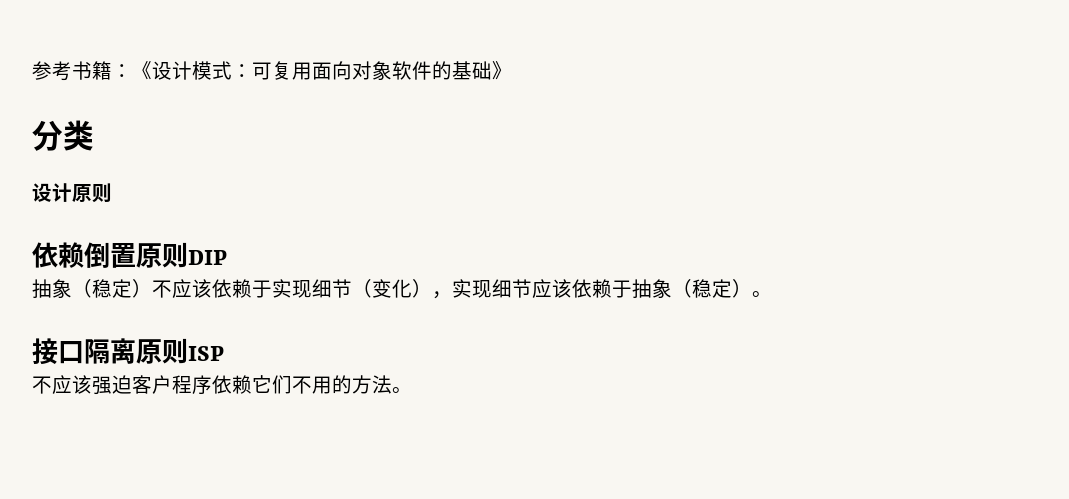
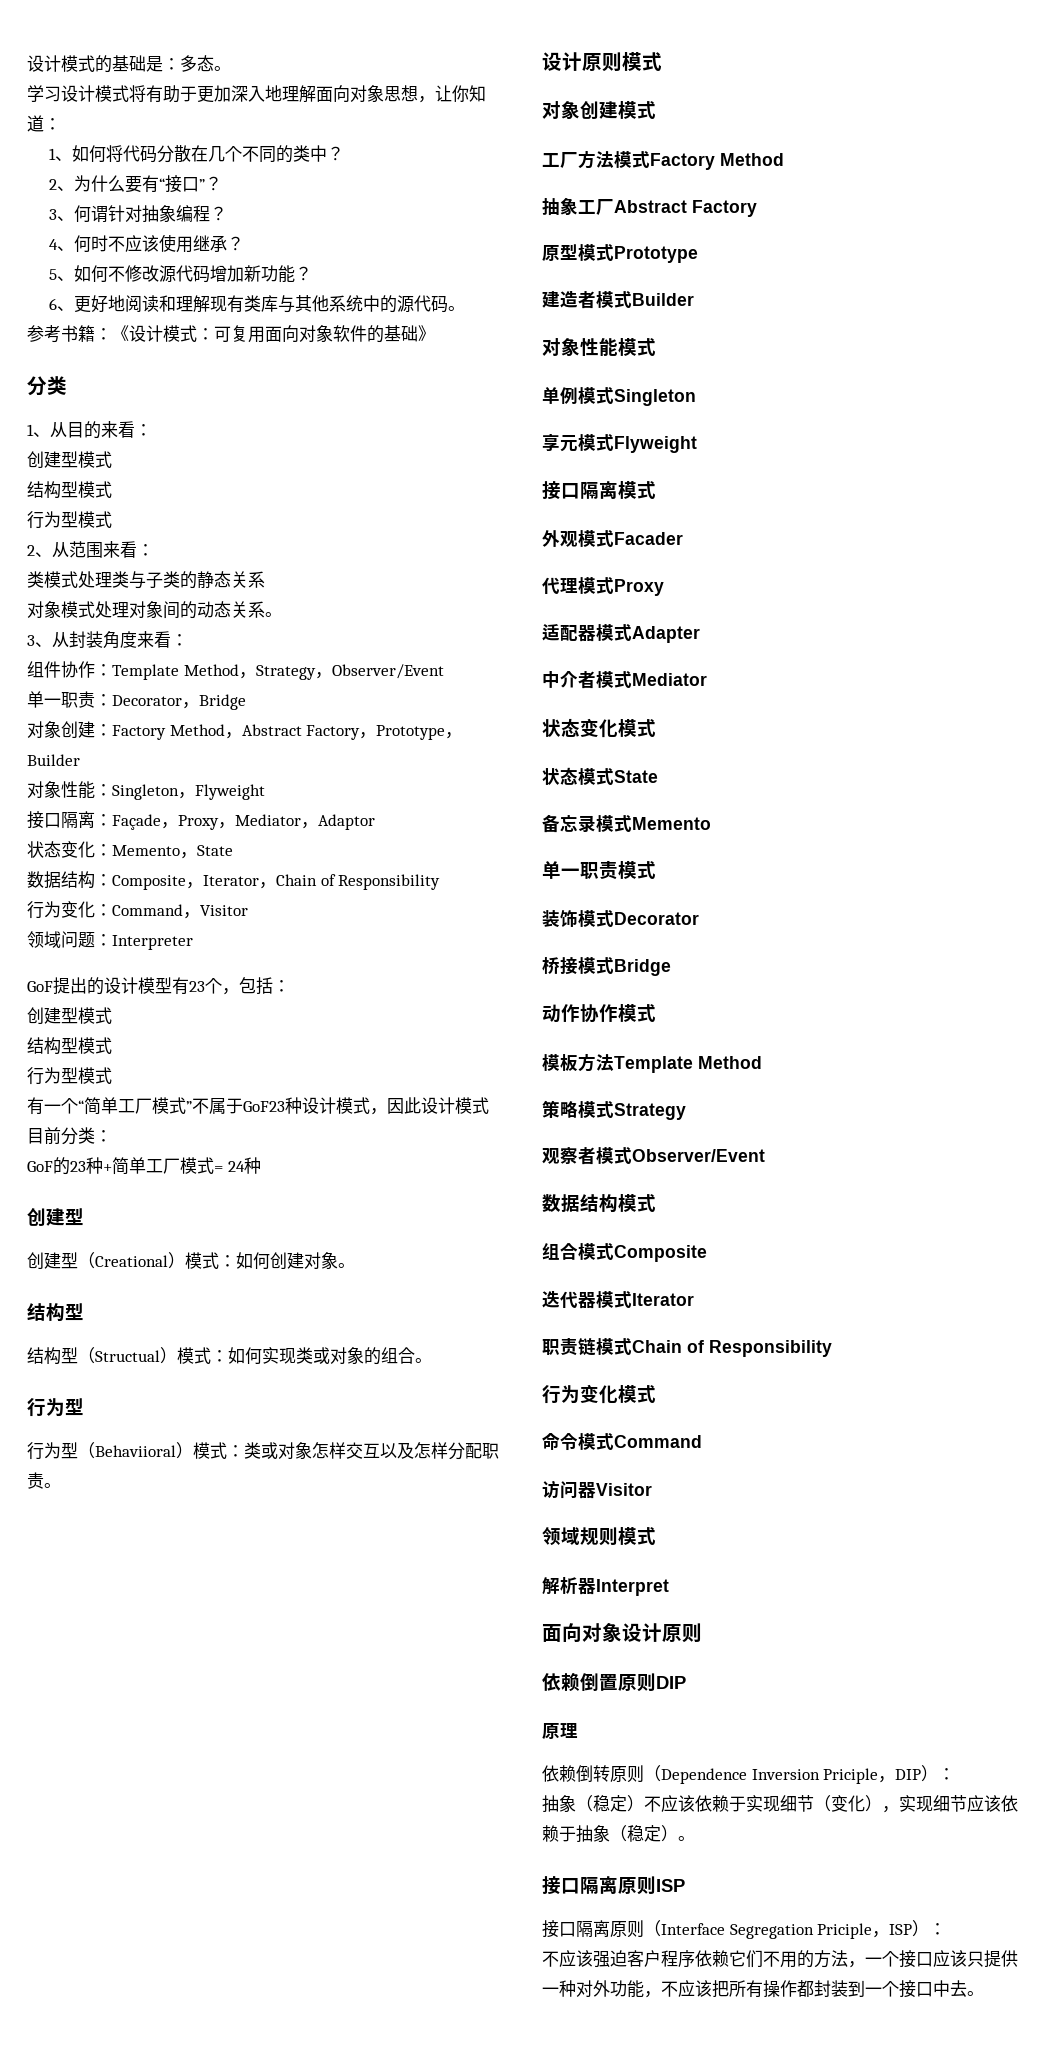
(32, 70) none -> [27,55,231,73] [27,85,486,103] [27,115,61,132] [49,145,345,163] [49,175,223,193] [49,205,228,223] [49,234,245,253] [49,265,313,283] [49,295,466,313] 设计模式的基础是：多态。 // 学习设计模式将有助于更加深入地理解面向对象思想，让你知道： // 1、如何将代码分散在几个不同的类中？ // 2、为什么要有“接口”？ // 3、何谓针对抽象编程？ // 4、何时不应该使用继承？ // 5、如何不修改源代码增加新功能？ // 6、更好地阅读和理解现有类库与其他系统中的源代码。 //
(94, 135) none -> [27,421,152,439] [27,451,112,469] [27,481,112,499] [27,511,112,529] [27,541,154,558] [27,571,265,589] [27,601,282,619] [27,631,188,649] [27,661,444,680] [27,691,246,710] [27,721,463,740] [27,754,80,766] [27,781,265,800] [27,811,375,830] [27,841,233,859] [27,871,441,890] [27,901,248,919] [27,931,193,950] [27,977,290,995] [27,1007,112,1025] [27,1037,112,1055] [27,1067,112,1085] [27,1097,489,1115] [27,1127,112,1145] [27,1157,261,1175] [27,1208,84,1226] [27,1252,355,1270] [27,1303,84,1322] [27,1347,432,1365] [27,1398,84,1417] [27,1442,499,1460] [27,1472,61,1489] [542,51,662,72] [542,101,656,119] [542,150,784,170] [542,197,757,217] [542,244,698,263] [542,291,694,309] [542,338,656,356] [542,387,696,406] [542,434,697,453] [542,481,656,500] [542,530,683,547] [542,577,664,596] [542,624,700,643] [542,671,707,689] [542,718,656,738] [542,767,658,785] [542,814,711,833] [542,861,656,880] [542,910,699,927] [542,957,671,976] [542,1004,656,1023] [542,1053,762,1073] [542,1100,686,1120] [542,1147,765,1165] [542,1194,656,1213] [542,1243,707,1262] [542,1290,694,1309] [542,1337,832,1357] [542,1384,656,1404] [542,1433,702,1451] [542,1480,652,1499] [542,1527,656,1546] [542,1576,669,1596] [542,1623,622,1642] 1、从目的来看： // 创建型模式 // 结构型模式 // 行为型模式 // 2、从范围来看： // 类模式处理类与子类的静态关系 // 对象模式处理对象间的动态关系。 // 3、从封装角度来看： // 组件协作：Template Method，Strategy，Observer/Event // 单一职责：Decorator，Bridge // 对象创建：Factory Method，Abstract Factory，Prototype，Builder // 对象性能：Singleton，Flyweight // 接口隔离：Façade，Proxy，Mediator，Adaptor // 状态变化：Memento，State // 数据结构：Composite，Iterator，Chain of Responsibility // 行为变化：Command，Visitor // 领域问题：Interpreter // GoF提出的设计模型有23个，包括： // 创建型模式 // 结构型模式 // 行为型模式 // 有一个“简单工厂模式”不属于GoF23种设计模式，因此设计模式目前分类： // GoF的23种+简单工厂模式= 24种 // 创建型 // 创建型（Creational）模式：如何创建对象。 // 结构型 // 结构型（Structual）模式：如何实现类或对象的组合。 // 行为型 // 行为型（Behaviioral）模式：类或对象怎样交互以及怎样分配职责。 // 设计原则模式 // 对象创建模式 // 工厂方法模式Factory Method // 抽象工厂Abstract Factory // 原型模式Prototype // 建造者模式Builder // 对象性能模式 // 单例模式Singleton // 享元模式Flyweight // 接口隔离模式 // 外观模式Facader // 代理模式Proxy // 适配器模式Adapter // 中介者模式Mediator // 状态变化模式 // 状态模式State // 备忘录模式Memento // 单一职责模式 // 装饰模式Decorator // 桥接模式Bridge // 动作协作模式 // 模板方法Template Method // 策略模式Strategy // 观察者模式Observer/Event // 数据结构模式 // 组合模式Composite // 迭代器模式Iterator // 职责链模式Chain of Responsibility // 行为变化模式 // 命令模式Command // 访问器Visitor // 领域规则模式 // 解析器Interpret // 面向对象
(227, 257) none -> [542,1723,578,1739] [542,1765,956,1784] // 原理 // 依赖倒转原则（Dependence Inversion Priciple，DIP）：
(224, 353) none -> [542,1920,947,1939] // 接口隔离原则（Interface Segregation Priciple，ISP）：
(392, 384) none -> [848,1950,1018,1968] [542,1980,967,1998] ，一个接口应该只提供一种对外功能，不应该把所有操作都封装到一个接口中去

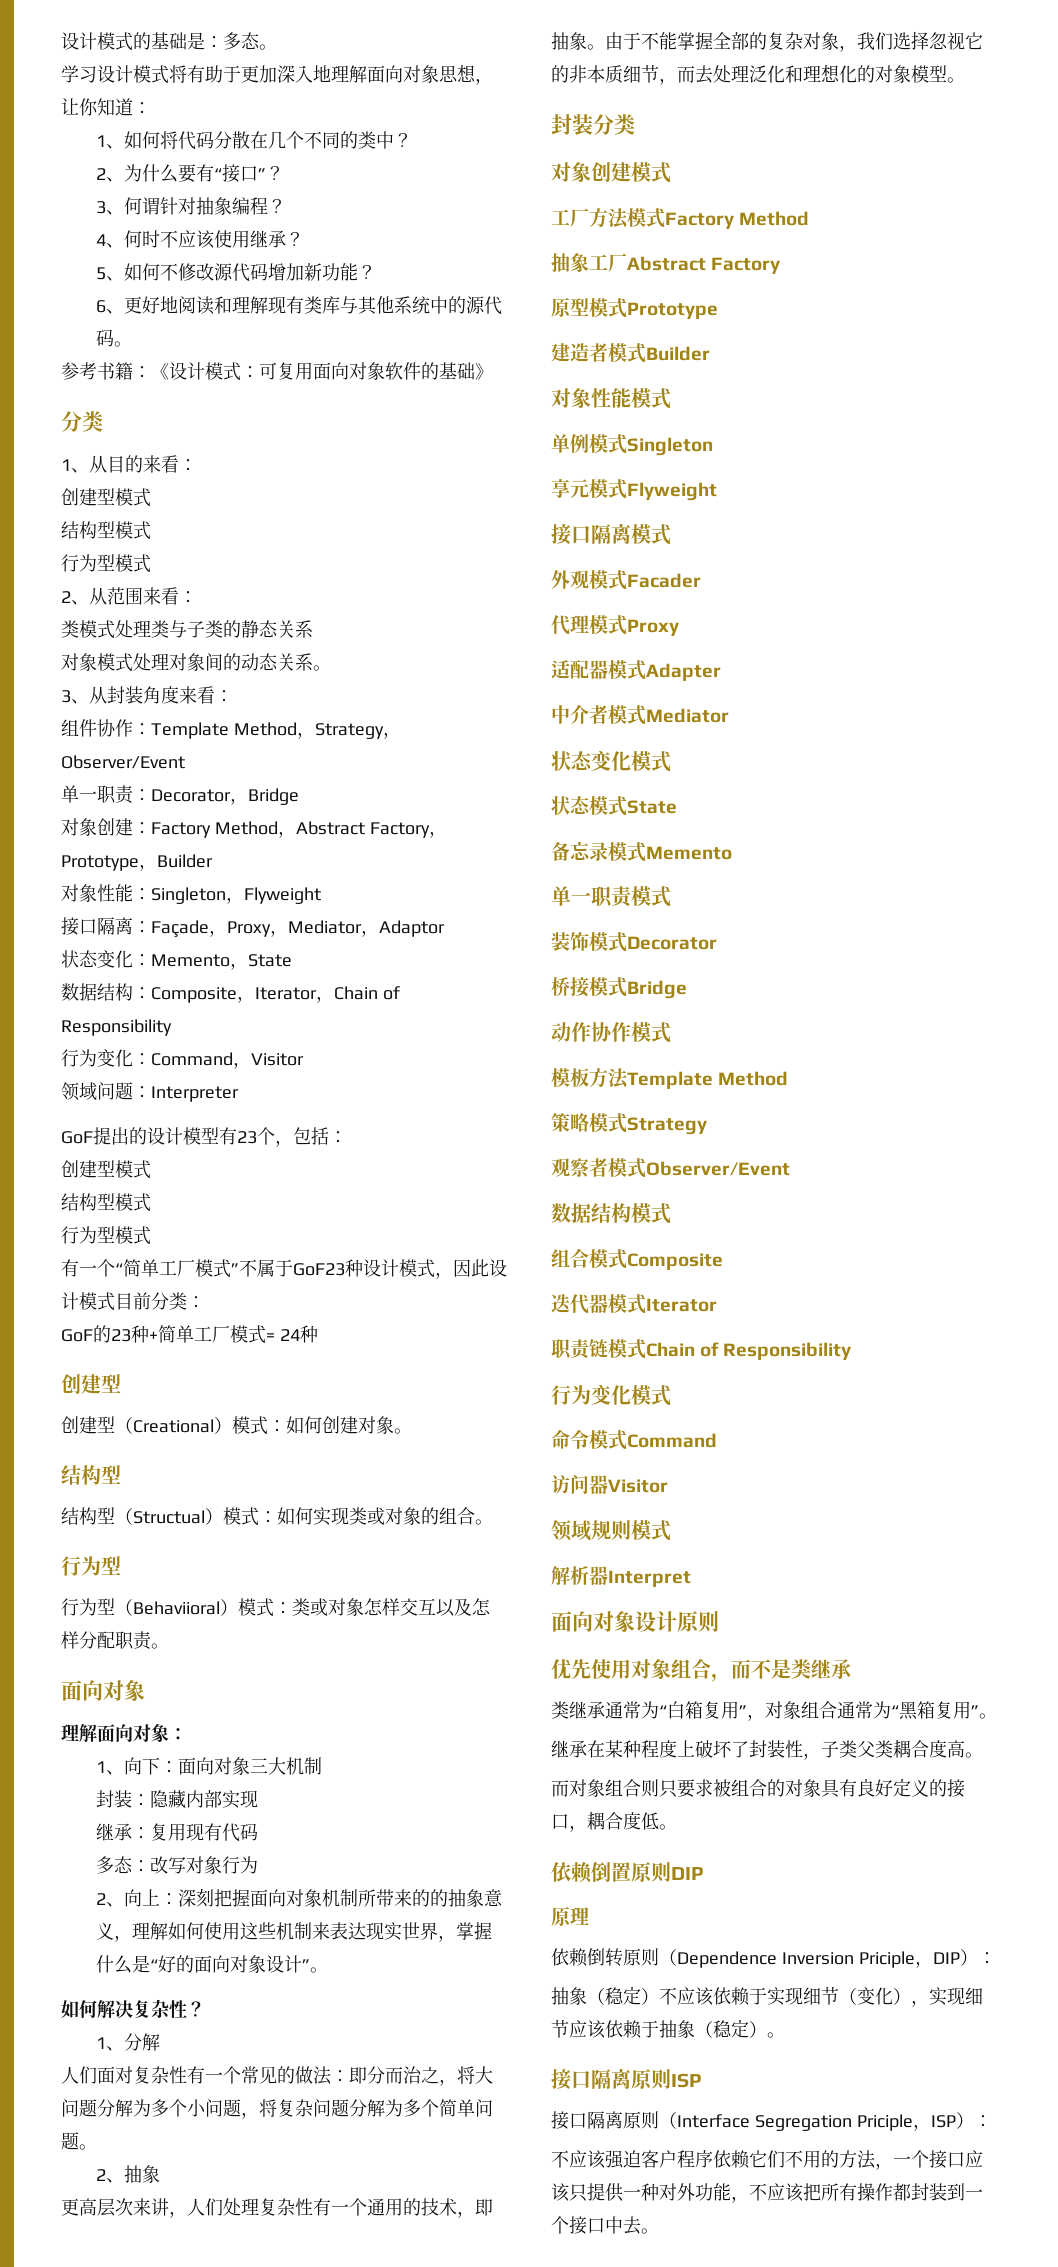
[542,51,662,72] 设计原则模式 -> [61,1680,145,1701] [61,1724,187,1742] [96,1757,323,1775] [96,1790,259,1809] [96,1823,259,1842] [96,1856,259,1874] [96,1888,504,1907] [96,1922,493,1942] [96,1955,329,1974] [61,1999,205,2019] [96,2033,161,2051] [61,2066,493,2086] [61,2099,493,2119] [61,2132,97,2150] [96,2165,161,2183] [61,2198,493,2218] [551,31,983,52] [551,64,965,85] [551,114,635,135] 面向对象 // 理解面向对象： // 1、向下：面向对象三大机制 // 封装：隐藏内部实现 // 继承：复用现有代码 // 多态：改写对象行为 // 2、向上：深刻把握面向对象机制所带来的的抽象意义，理解如何使用这些机制来表达现实世界，掌握什么是“好的面向对象设计”。 // 如何解决复杂性？ // 1、分解 // 人们面对复杂性有一个常见的做法：即分而治之，将大问题分解为多个小问题，将复杂问题分解为多个简单问题。 // 2、抽象 // 更高层次来讲，人们处理复杂性有一个通用的技术，即抽象。由于不能掌握全部的复杂对象，我们选择忽视它的非本质细节，而去处理泛化和理想化的对象模型。 // 封装分类
(702, 1633) none -> [551,1659,851,1682] [551,1701,997,1721] [551,1739,983,1760] [551,1778,965,1798] [551,1811,677,1832] // 优先使用对象组合，而不是类继承 // 类继承通常为“白箱复用”，对象组合通常为“黑箱复用”。 // 继承在某种程度上破坏了封装性，子类父类耦合度高。 // 而对象组合则只要求被组合的对象具有良好定义的接口，耦合度低。

